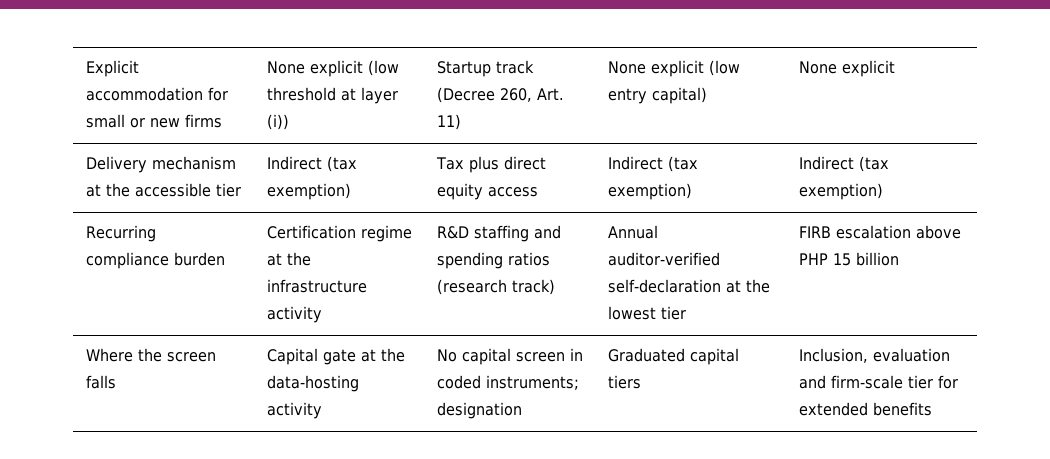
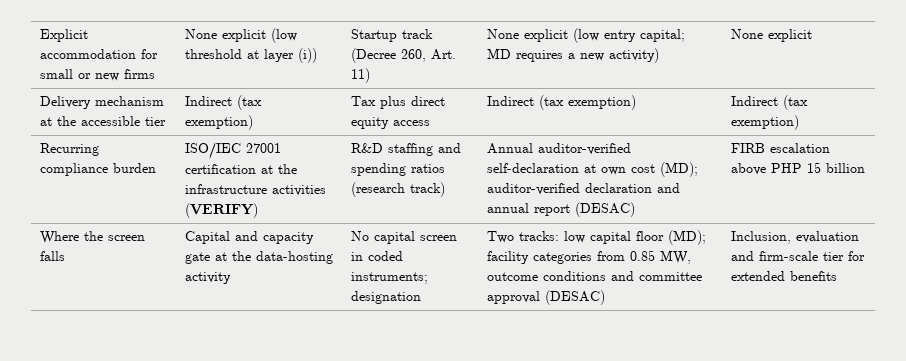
[651,87,707,104] capital) -> [640,29,686,42] [487,48,660,63] capital; MD requires a new activity)
[266,225,412,242] Certification regime -> [185,142,282,159] [185,164,257,174] ISO/IEC 27001 certification
[266,306,322,323] activity -> [272,185,327,196] [185,203,259,218] activities (VERIFY)
[745,279,770,293] [607,306,686,320] the lowest tier -> [601,162,699,177] [487,183,681,195] [487,202,636,217] own cost (MD); auditor-verified declaration and annual report (DESAC)
(318, 356) none -> [235,231,315,244] and capacity
[607,348,739,365] [607,375,641,389] Graduated capital tiers -> [487,230,707,245] [487,250,692,264] [487,271,703,281] [487,290,606,305] Two tracks: low capital floor (MD); facility categories from 0.85 MW, outcome conditions and committee approval (DESAC)

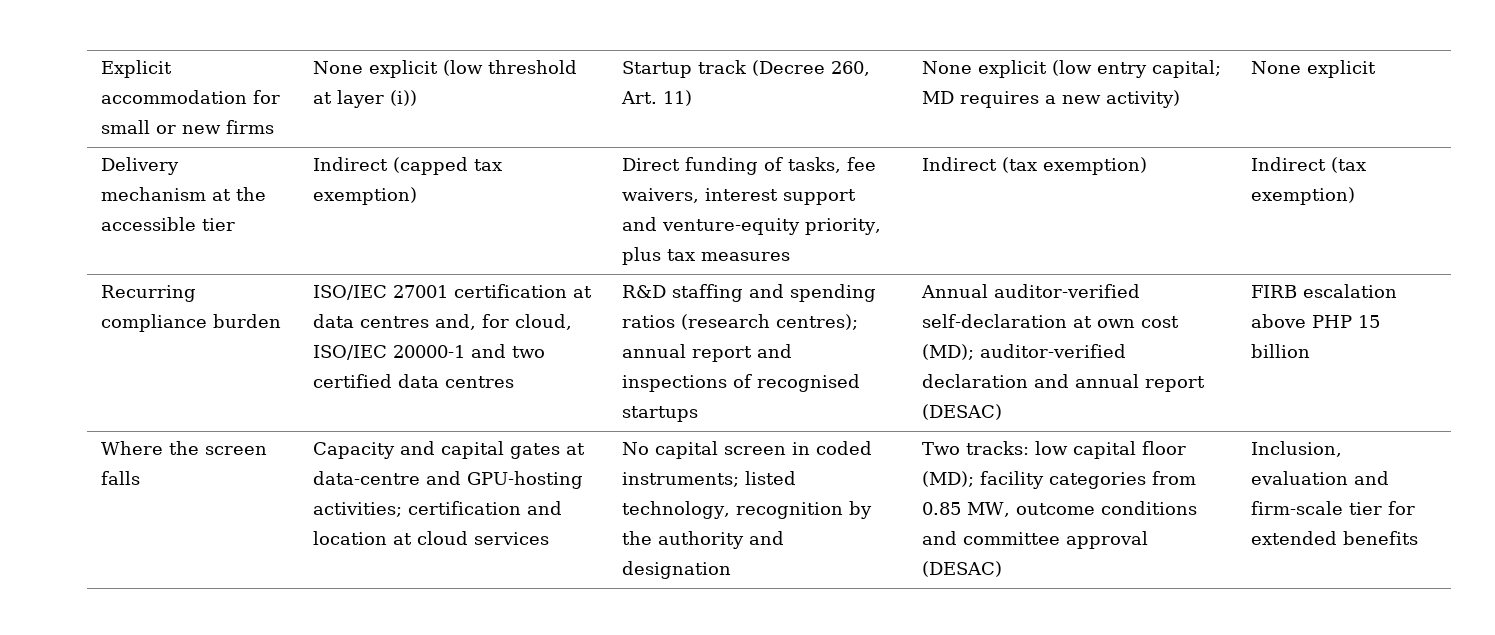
[237,95,263,110] [185,115,254,130] [351,96,446,109] [351,117,431,129] (tax exemption) | Tax plus direct equity access -> [393,157,503,175] [313,187,418,205] [622,157,877,175] [622,188,857,205] [622,217,882,235] [622,247,791,265] (capped tax exemption) | Direct funding of tasks, fee waivers, interest support and venture-equity priority, plus tax measures
[278,164,298,174] [185,184,327,196] [185,203,259,218] the infrastructure activities (VERIFY) -> [313,314,573,330] [313,344,546,360] [313,374,515,388] data centres and, for cloud, ISO/IEC 20000-1 and two certified data centres
[410,182,446,197] track) -> [776,314,859,330] [622,344,793,362] [622,374,861,392] [622,406,699,422] centres); annual report and inspections of recognised startups
[185,231,315,244] [185,251,334,264] [185,272,232,284] Capital and capacity gate at the data-hosting activity -> [313,441,586,459] [313,471,584,489] [313,501,563,517] [313,531,550,545] Capacity and capital gates at data-centre and GPU-hosting activities; certification and location at cloud services
(429, 278) none -> [745,471,797,485] [622,501,873,519] [622,531,785,549] listed technology, recognition by the authority and

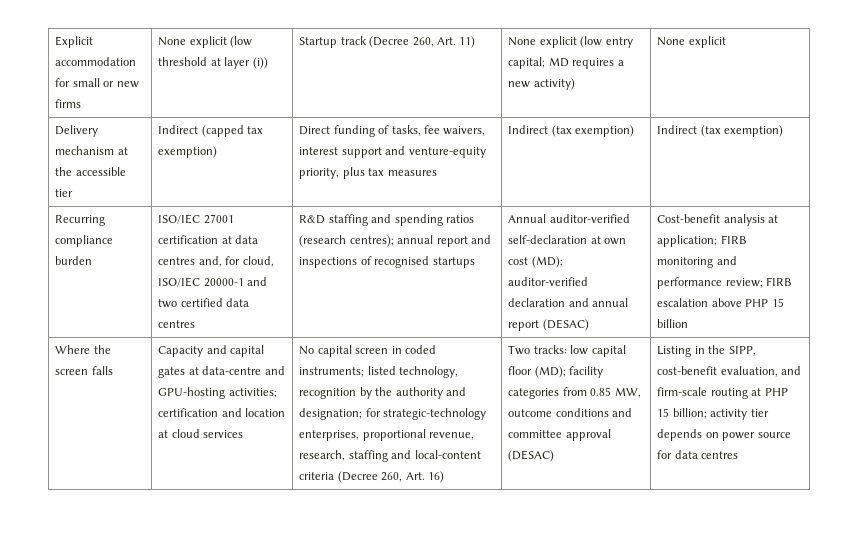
(1003, 412) none -> [657,214,779,226] [657,235,747,247] [657,256,737,268] [657,277,763,289] Cost-benefit analysis at application; FIRB monitoring and performance review;
[622,561,732,579] designation -> [299,408,487,420] [299,429,475,441] [299,450,481,462] [299,471,444,483] designation; for strategic-technology enterprises, proportional revenue, research, staffing and local-content criteria (Decree 260, Art. 16)
[1251,441,1343,457] [1251,471,1390,485] [1251,501,1416,515] [1251,531,1419,545] Inclusion, evaluation and firm-scale tier for extended benefits -> [657,345,756,357] [657,366,802,377] [657,387,788,399] [657,408,769,420] [657,429,791,441] [657,450,739,459] Listing in the SIPP, cost-benefit evaluation, and firm-scale routing at PHP 15 billion; activity tier depends on power source for data centres

